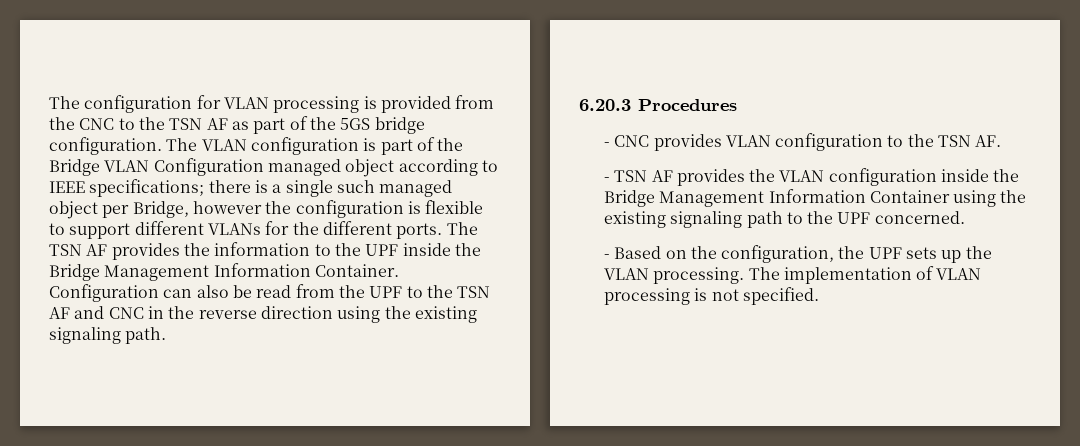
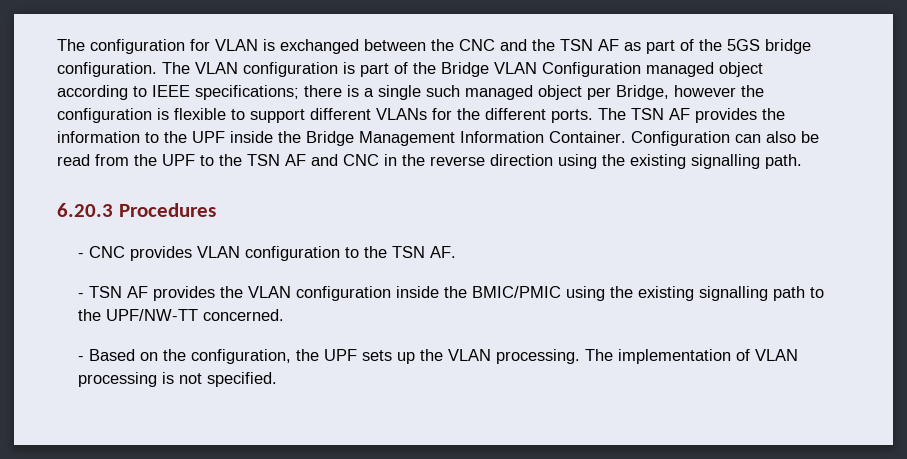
[273,95,495,113] processing is provided from -> [263,39,426,54] is exchanged between
[118,118,135,130] to -> [500,39,527,51] and
[49,327,121,344] signaling -> [691,154,760,169] signalling
[603,189,1027,207] [603,211,743,228] Bridge Management Information Container using the existing signaling -> [472,286,769,301] BMIC/PMIC using the existing signalling
[837,212,871,224] UPF -> [106,309,199,321] UPF/NW-TT

